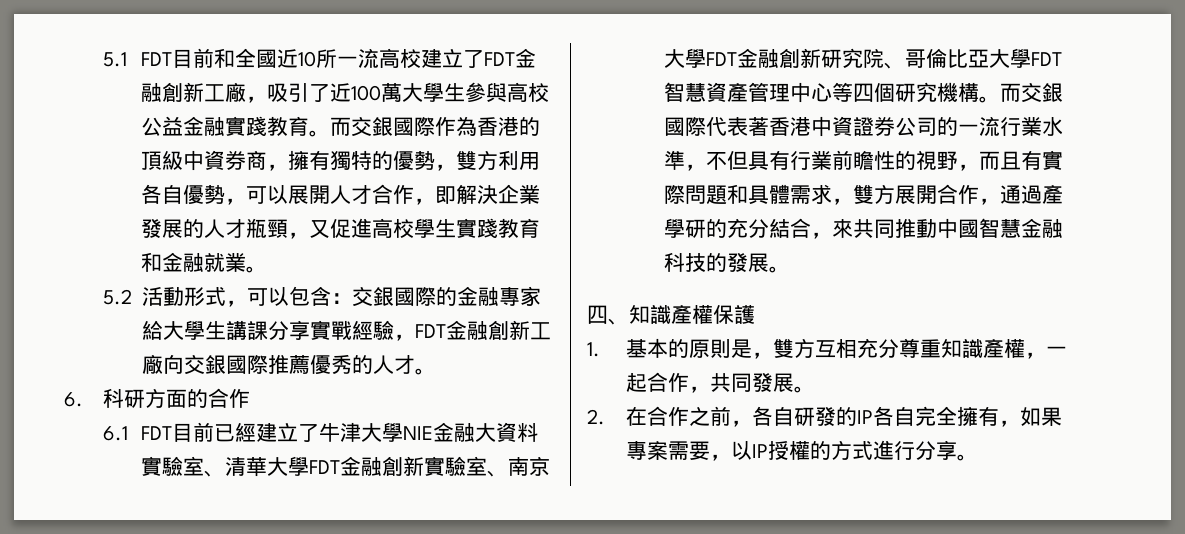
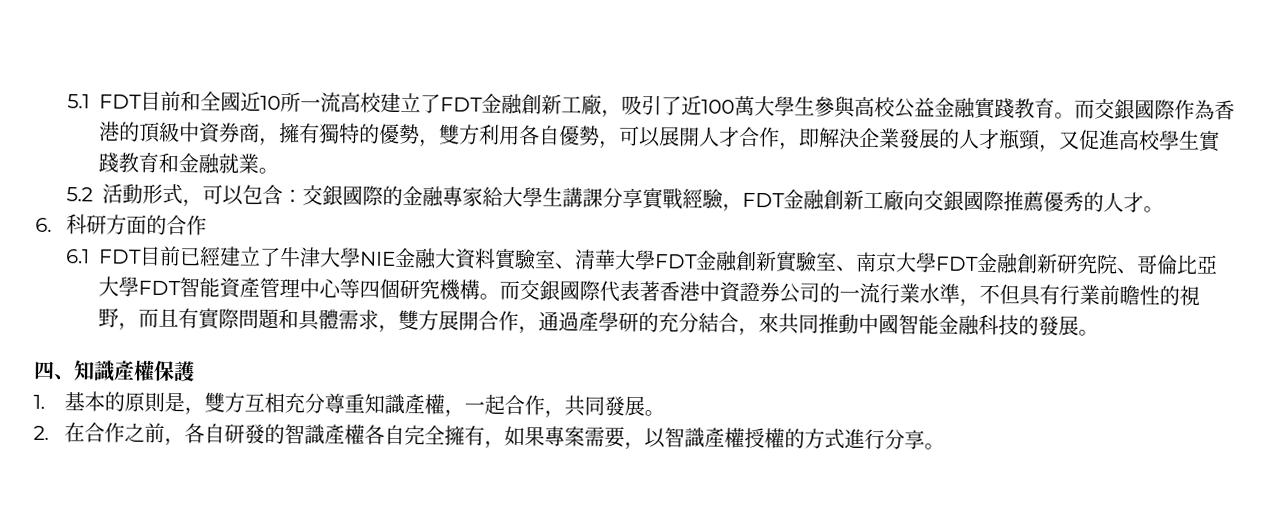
[685,83,707,102] 慧 -> [199,277,221,298] 能
[1000,219,1022,238] 慧 -> [918,314,940,335] 能
[856,410,873,424] IP -> [284,423,366,445] 智識產權
[751,444,768,458] IP -> [664,427,746,448] 智識產權

